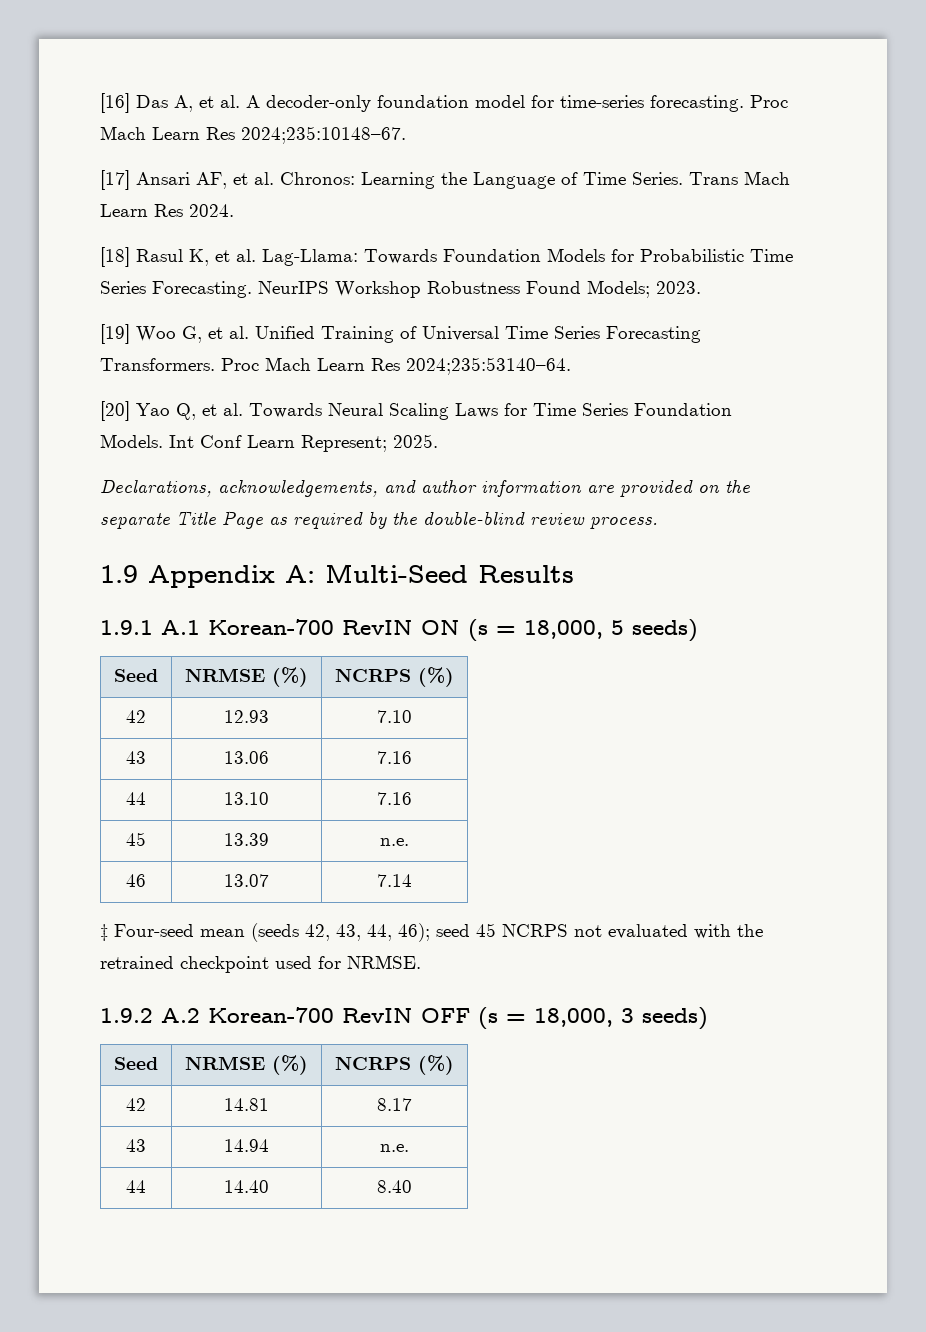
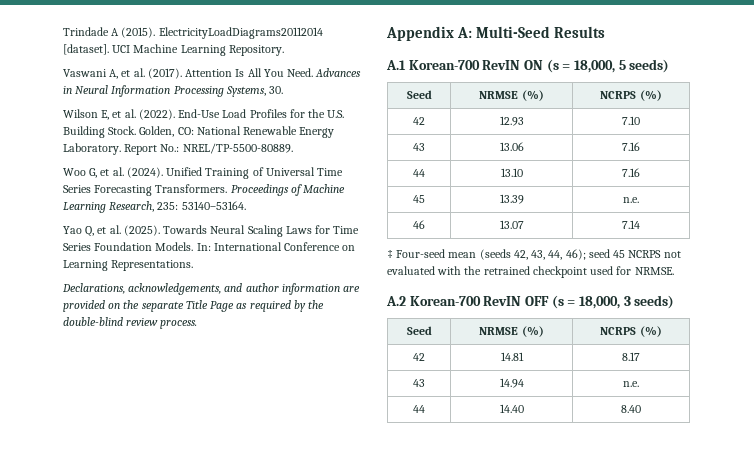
[100,93,788,113] [100,126,406,144] [100,170,790,190] [100,204,234,217] [100,247,793,267] [100,280,701,298] [100,324,130,344] [16] Das A, et al. A decoder-only foundation model for time-series forecasting. Proc Mach Learn Res 2024;235:10148–67. // [17] Ansari AF, et al. Chronos: Learning the Language of Time Series. Trans Mach Learn Res 2024. // [18] Rasul K, et al. Lag-Llama: Towards Foundation Models for Probabilistic Time Series Forecasting. NeurIPS Workshop Robustness Found Models; 2023. // [19] -> [63,27,323,39] [63,44,284,56] [63,68,362,79] [63,85,284,97] [63,109,345,120] [63,126,335,138] [63,143,293,155] Trindade A (2015). ElectricityLoadDiagrams20112014 [dataset]. UCI Machine Learning Repository. // Vaswani A, et al. (2017). Attention Is All You Need. Advances in Neural Information Processing Systems, 30. // Wilson E, et al. (2022). End-Use Load Profiles for the U.S. Building Stock. Golden, CO: National Renewable Energy Laboratory. Report No.: NREL/TP-5500-80889. //
(249, 332) none -> [126,167,163,178] (2024).
[221,357,571,375] [100,401,130,421] Proc Mach Learn Res 2024;235:53140–64. // [20] -> [230,184,346,196] [63,201,246,213] Proceedings of Machine Learning Research, 235: 53140–53164. //
(243, 409) none -> [123,225,160,236] (2025).
[169,434,438,452] Int Conf Learn Represent; 2025. -> [196,242,356,251] [63,260,194,271] In: International Conference on Learning Representations.
[100,565,138,583] 1.9 -> (198, 324) none
[100,620,153,635] 1.9.1 -> (606, 32) none
[100,1008,153,1023] 1.9.2 -> (674, 271) none

